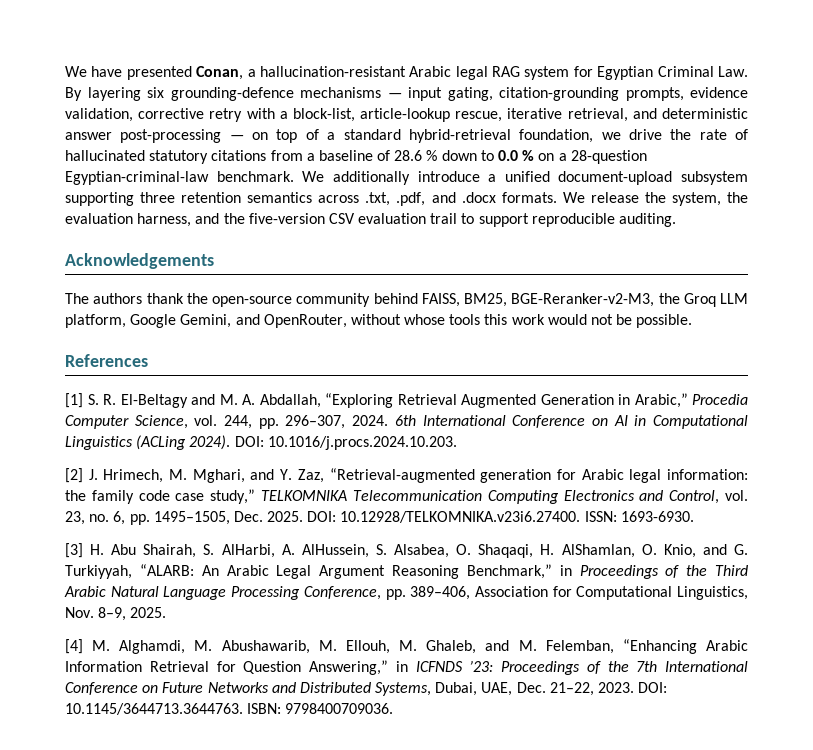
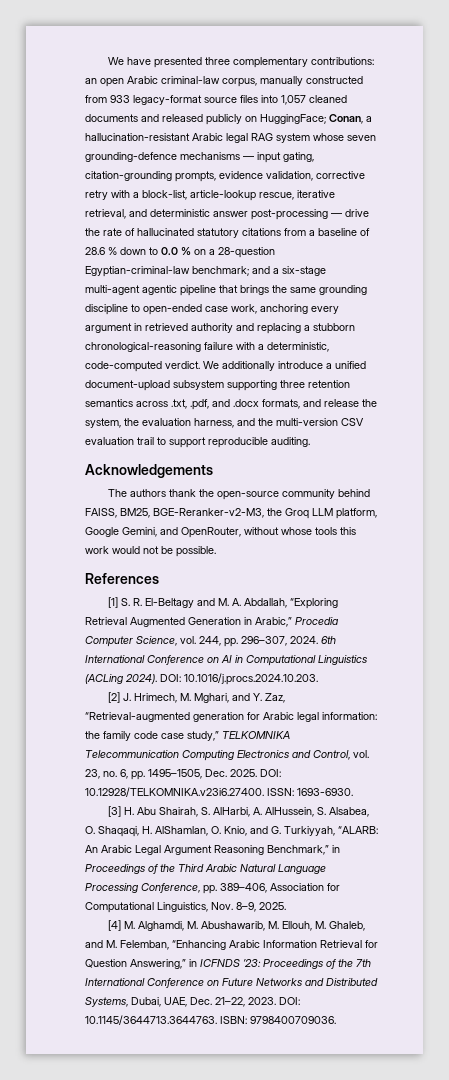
(192, 73) none -> [204,57,374,68] [85,76,363,87] [85,95,347,105] [85,114,326,125] three complementary contributions: an open Arabic criminal-law corpus, manually constructed from 933 legacy-format source files into 1,057 cleaned documents and released publicly on HuggingFace;
[573,66,748,80] [65,87,164,101] for Egyptian Criminal Law. By layering six -> [313,133,376,141] whose seven
[252,129,621,143] on top of a standard hybrid-retrieval foundation, we -> (342, 215) none
[216,171,294,182] benchmark. -> [192,266,326,276] [85,285,367,296] [85,304,339,315] [85,323,355,334] [85,342,329,352] [85,361,200,372] benchmark; and a six-stage multi-agent agentic pipeline that brings the same grounding discipline to open-ended case work, anchoring every argument in retrieved authority and replacing a stubborn chronological-reasoning failure with a deterministic, code-computed verdict.
[501,192,585,203] formats. We -> [262,399,321,409] formats, and
[248,213,325,224] five-version -> [276,418,338,426] multi-version

